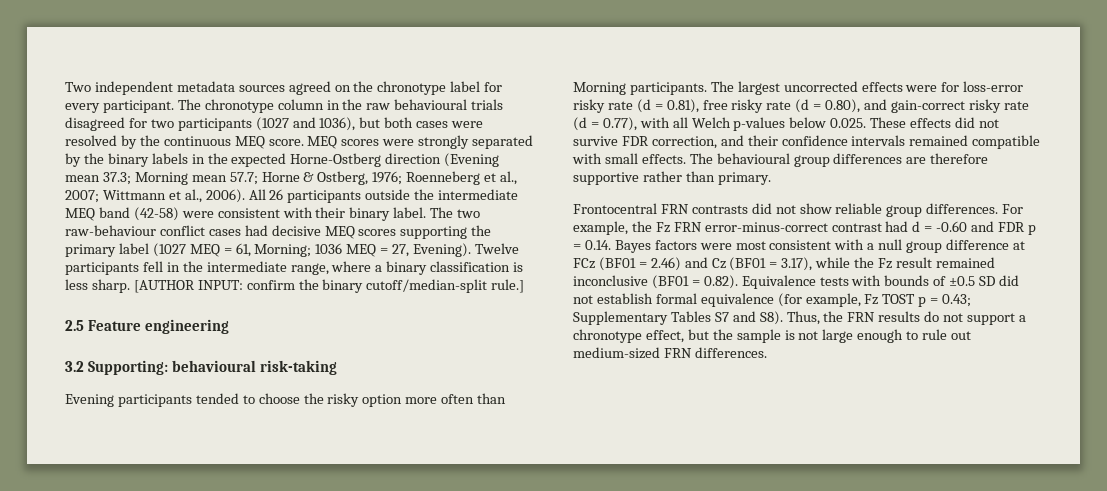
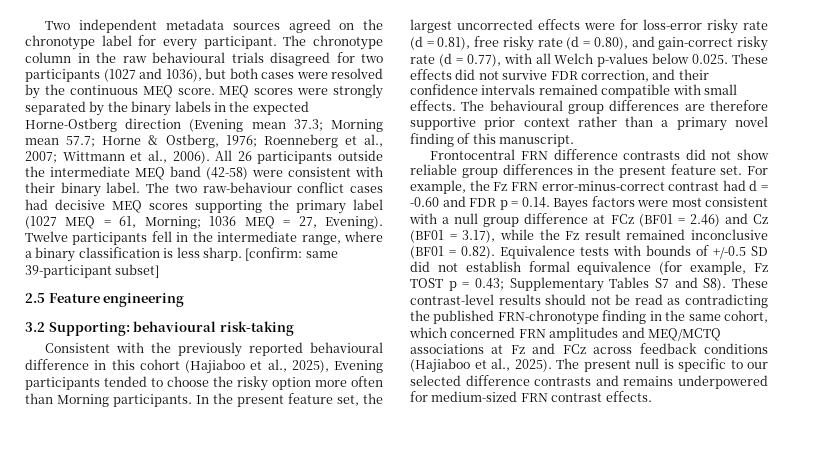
[133,279,525,293] [AUTHOR INPUT: confirm the binary cutoff/median-split rule.] -> [245,247,338,261] [25,264,160,278] [confirm: same 39-participant subset]
(338, 367) none -> [45,342,383,357] [25,359,329,374] Consistent with the previously reported behavioural difference in this cohort (Hajiaboo et al., 2025),
[710,81,734,92] The -> [196,393,383,407] In the present feature set, the
[642,171,771,185] rather than primary. -> [484,116,768,131] [410,133,575,147] prior context rather than a primary novel finding of this manuscript.
(689, 209) none -> [553,149,618,160] difference
[926,203,999,214] differences. -> [502,164,743,178] differences in the present feature set.
[949,276,976,286] ±0.5 -> [713,246,746,259] +/-0.5
[786,311,1026,325] [573,329,972,343] [573,347,767,359] Thus, the FRN results do not support a chronotype effect, but the sample is not large enough to rule out medium-sized FRN differences. -> [732,277,768,288] [410,294,768,308] [410,310,768,325] [409,327,721,341] [410,343,768,354] [410,358,768,373] [410,375,768,389] [410,391,652,402] These contrast-level results should not be read as contradicting the published FRN-chronotype finding in the same cohort, which concerned FRN amplitudes and MEQ/MCTQ associations at Fz and FCz across feedback conditions (Hajiaboo et al., 2025). The present null is specific to our selected difference contrasts and remains underpowered for medium-sized FRN contrast effects.

